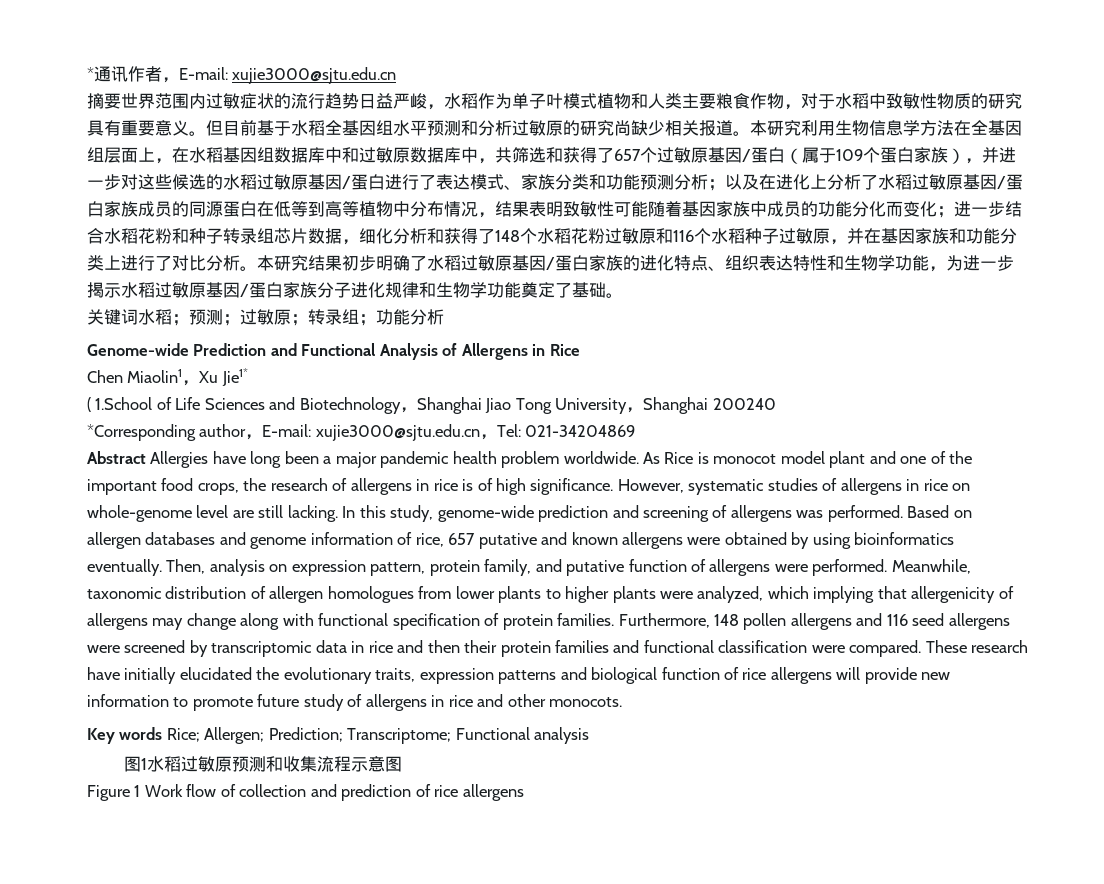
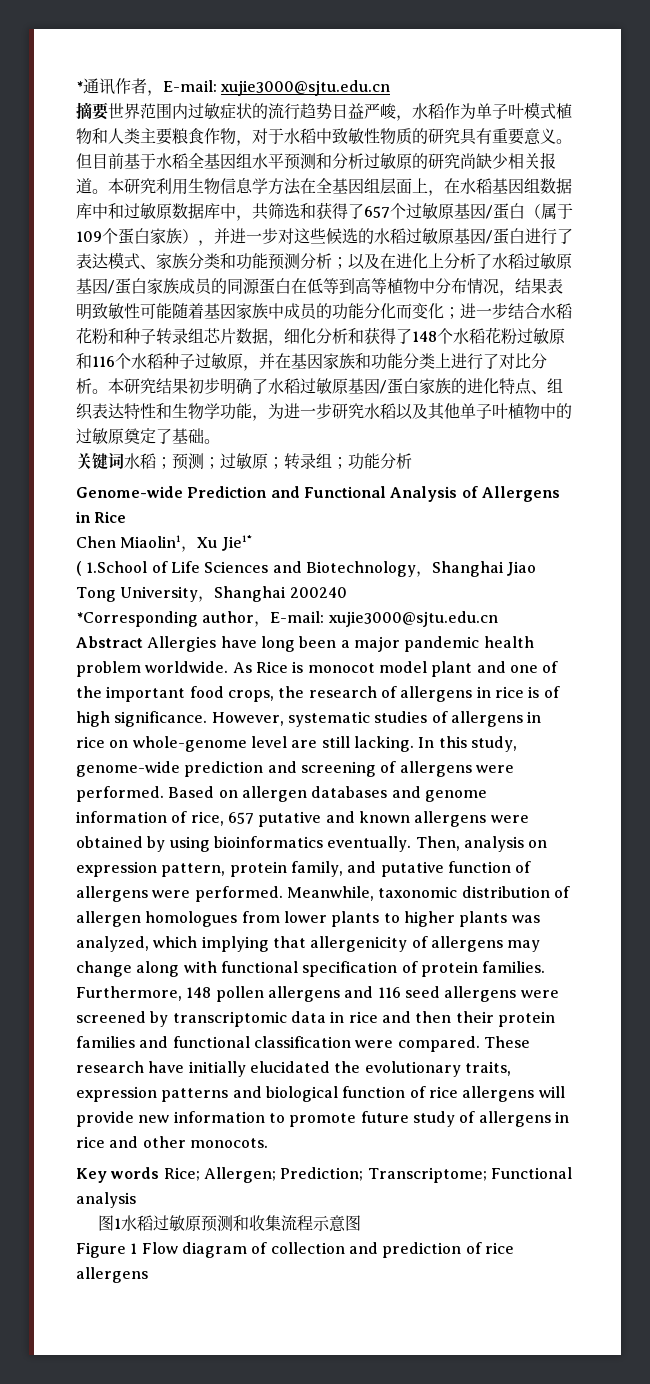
[87,282,521,298] 揭示水稻过敏原基因/蛋白家族分子进化规律和生物学功能 -> [332,403,572,420] [76,428,124,444] 研究水稻以及其他单子叶植物中的过敏原
[479,424,636,440] ，Tel: 021-34204869 -> (498, 619) none
[796,510,824,518] was -> [475,765,514,773] were
[660,591,694,599] were -> [511,915,540,923] was
[144,784,217,797] Work flow -> [141,1242,247,1258] Flow diagram

